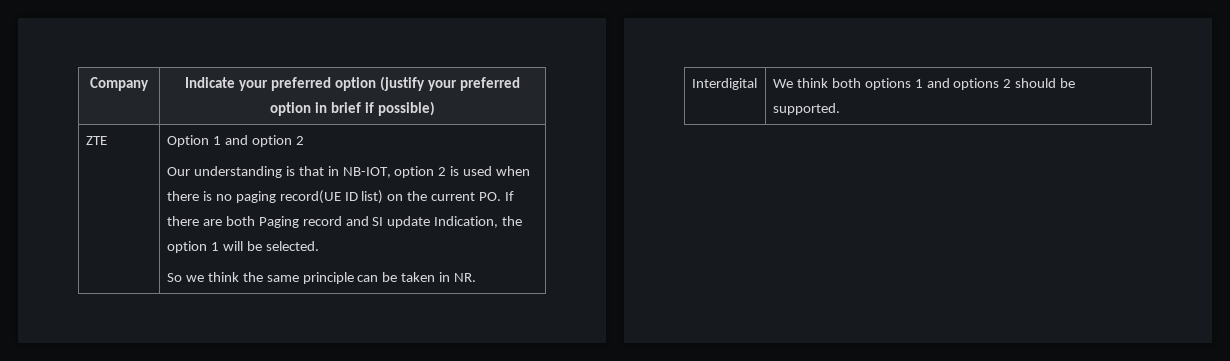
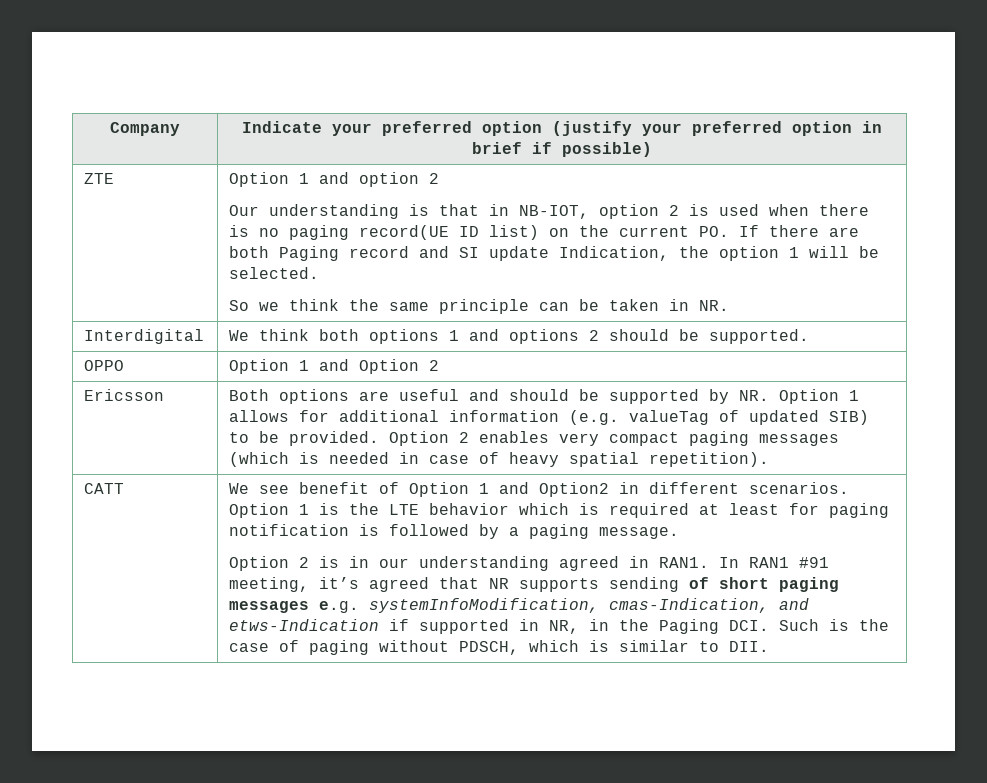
(840, 109) none -> [84,360,125,371] [229,359,440,374] [84,389,165,401] [229,389,860,404] [229,410,870,425] [229,431,840,446] [229,452,770,467] [84,483,125,494] [229,482,850,497] [229,503,890,518] [229,524,680,539] [229,556,830,571] [229,577,840,592] [229,598,810,613] [229,619,890,634] [229,640,770,655] // OPPO | Option 1 and Option 2 // Ericsson | Both options are useful and should be supported by NR. Option 1 allows for additional information (e.g. valueTag of updated SIB) to be provided. Option 2 enables very compact paging messages (which is needed in case of heavy spatial repetition). // CATT | We see benefit of Option 1 and Option2 in different scenarios. Option 1 is the LTE behavior which is required at least for paging notification is followed by a paging message. // Option 2 is in our understanding agreed in RAN1. In RAN1 #91 meeting, it’s agreed that NR supports sending of short paging messages e.g. systemInfoModification, cmas-Indication, and etws-Indication if supported in NR, in the Paging DCI. Such is the case of paging without PDSCH, which is similar to DII.

